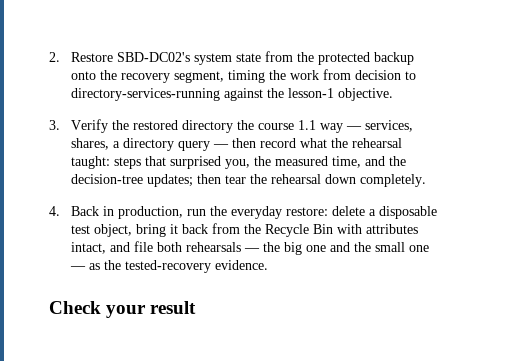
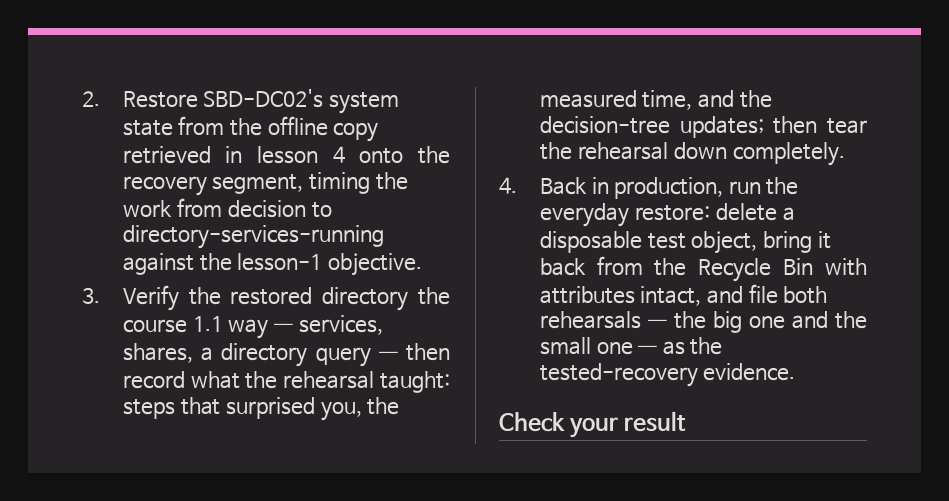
[317,52,414,65] protected backup -> [267,116,379,142] [122,146,345,164] offline copy retrieved in lesson 4

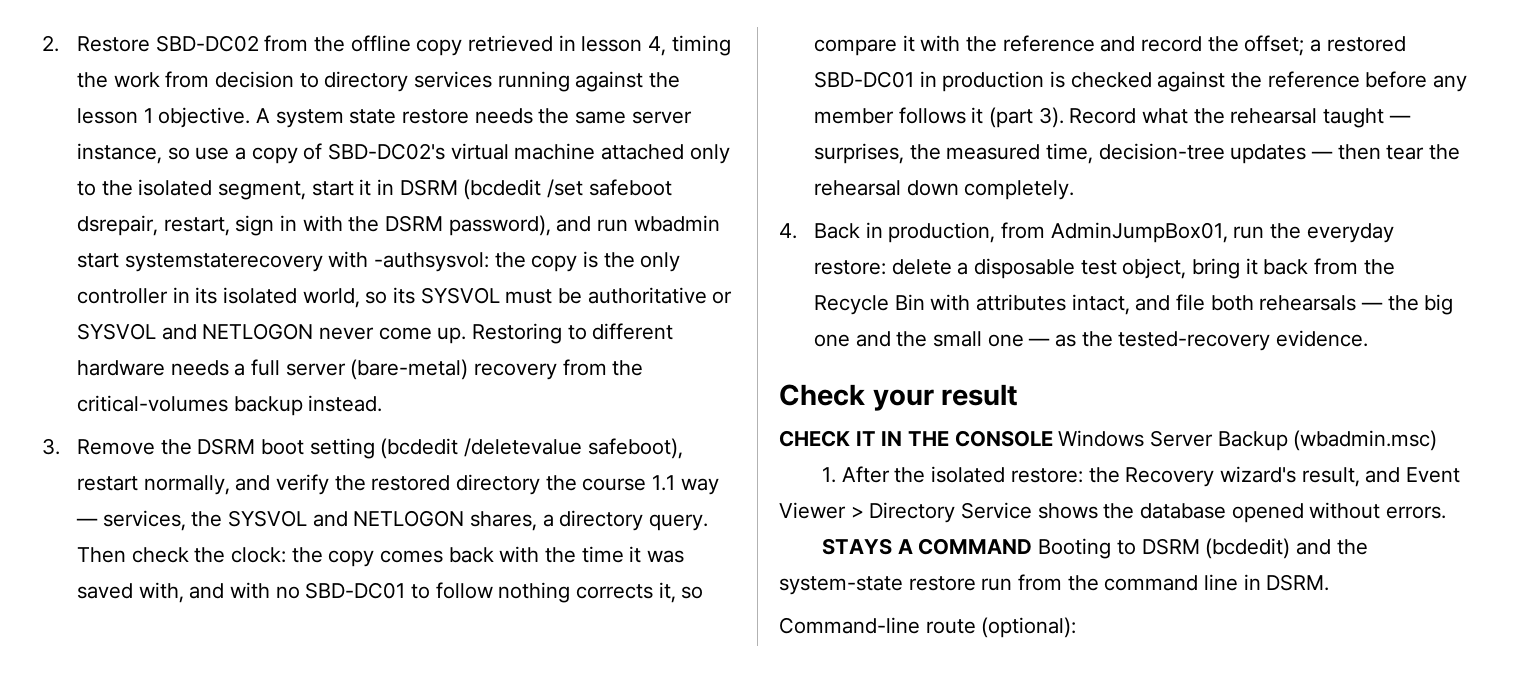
[203,89,400,114] [122,120,173,136] SBD-DC02's system state -> [155,35,259,52] SBD-DC02
[332,146,450,164] [122,174,304,196] 4 onto the recovery segment, -> [648,36,667,56] 4,
[122,225,384,249] [122,253,422,276] [82,285,179,311] directory-services-running against the lesson-1 objective. // 3. Verify -> [324,71,681,92] [77,107,692,128] [77,143,730,164] [77,179,672,200] [77,215,720,236] [77,251,681,272] [77,287,733,308] [77,323,674,344] [77,359,644,380] [77,395,383,416] [42,438,683,459] [77,474,330,495] directory services running against the lesson 1 objective. A system state restore needs the same server instance, so use a copy of SBD-DC02's virtual machine attached only to the isolated segment, start it in DSRM (bcdedit /set safeboot dsrepair, restart, sign in with the DSRM password), and run wbadmin start systemstaterecovery with -authsysvol: the copy is the only controller in its isolated world, so its SYSVOL must be authoritative or SYSVOL and NETLOGON never come up. Restoring to different hardware needs a full server (bare-metal) recovery from the critical-volumes backup instead. // 3. Remove the DSRM boot setting (bcdedit /deletevalue safeboot), restart normally, and verify
[122,343,450,367] [122,371,451,393] [122,397,400,421] [539,90,772,110] [539,116,764,138] shares, a directory query — then record what the rehearsal taught: steps that surprised you, the measured time, and the decision-tree updates; -> [191,510,709,531] [77,546,685,567] [77,582,704,603] [814,35,1406,56] [814,71,1468,92] [814,107,1411,128] [814,143,1334,164] the SYSVOL and NETLOGON shares, a directory query. Then check the clock: the copy comes back with the time it was saved with, and with no SBD-DC01 to follow nothing corrects it, so compare it with the reference and record the offset; a restored SBD-DC01 in production is checked against the reference before any member follows it (part 3). Record what the rehearsal taught — surprises, the measured time, decision-tree updates —
(724, 188) none -> [1001,222,1228,243] from AdminJumpBox01,
(687, 421) none -> [779,430,1438,451] [822,466,1460,487] [779,502,1447,523] [822,538,1368,559] [779,574,1330,595] [779,617,1077,638] // CHECK IT IN THE CONSOLE Windows Server Backup (wbadmin.msc) // 1. After the isolated restore: the Recovery wizard's result, and Event Viewer > Directory Service shows the database opened without errors. // STAYS A COMMAND Booting to DSRM (bcdedit) and the system-state restore run from the command line in DSRM. // Command-line route (optional):

